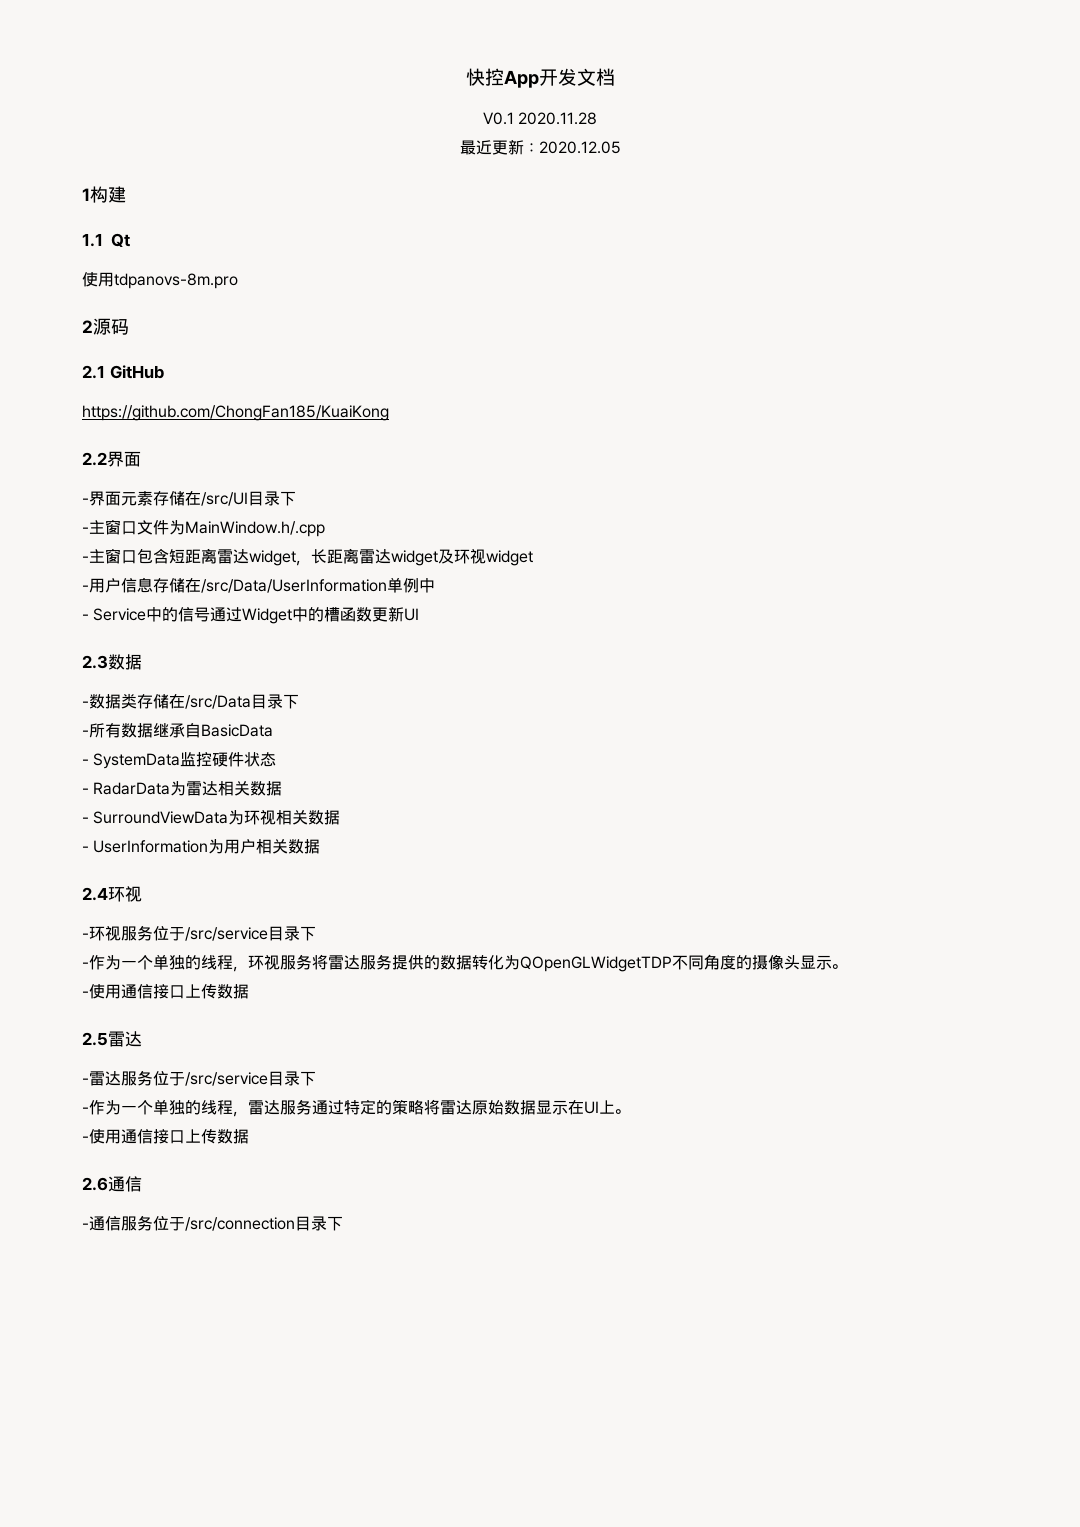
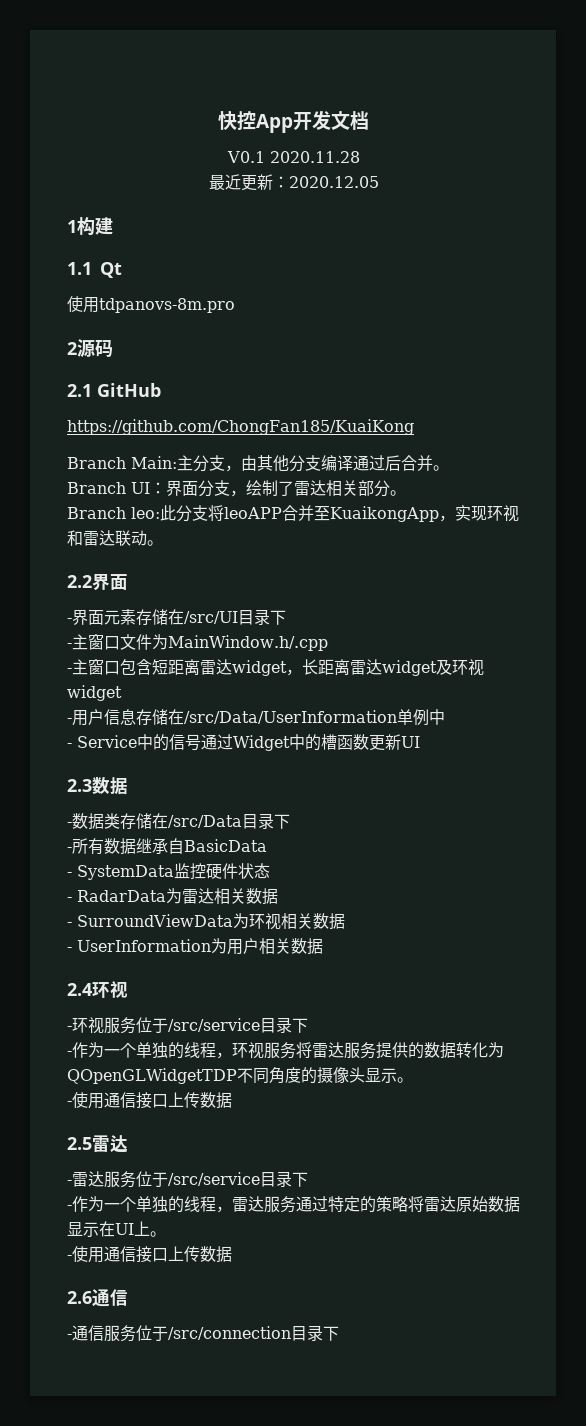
(389, 413) none -> [67,455,449,472] [67,480,406,497] [67,505,519,522] [67,530,163,546] // Branch Main:主分支，由其他分支编译通过后合并。 // Branch UI：界面分支，绘制了雷达相关部分。 // Branch leo:此分支将leoAPP合并至KuaikongApp，实现环视和雷达联动。

